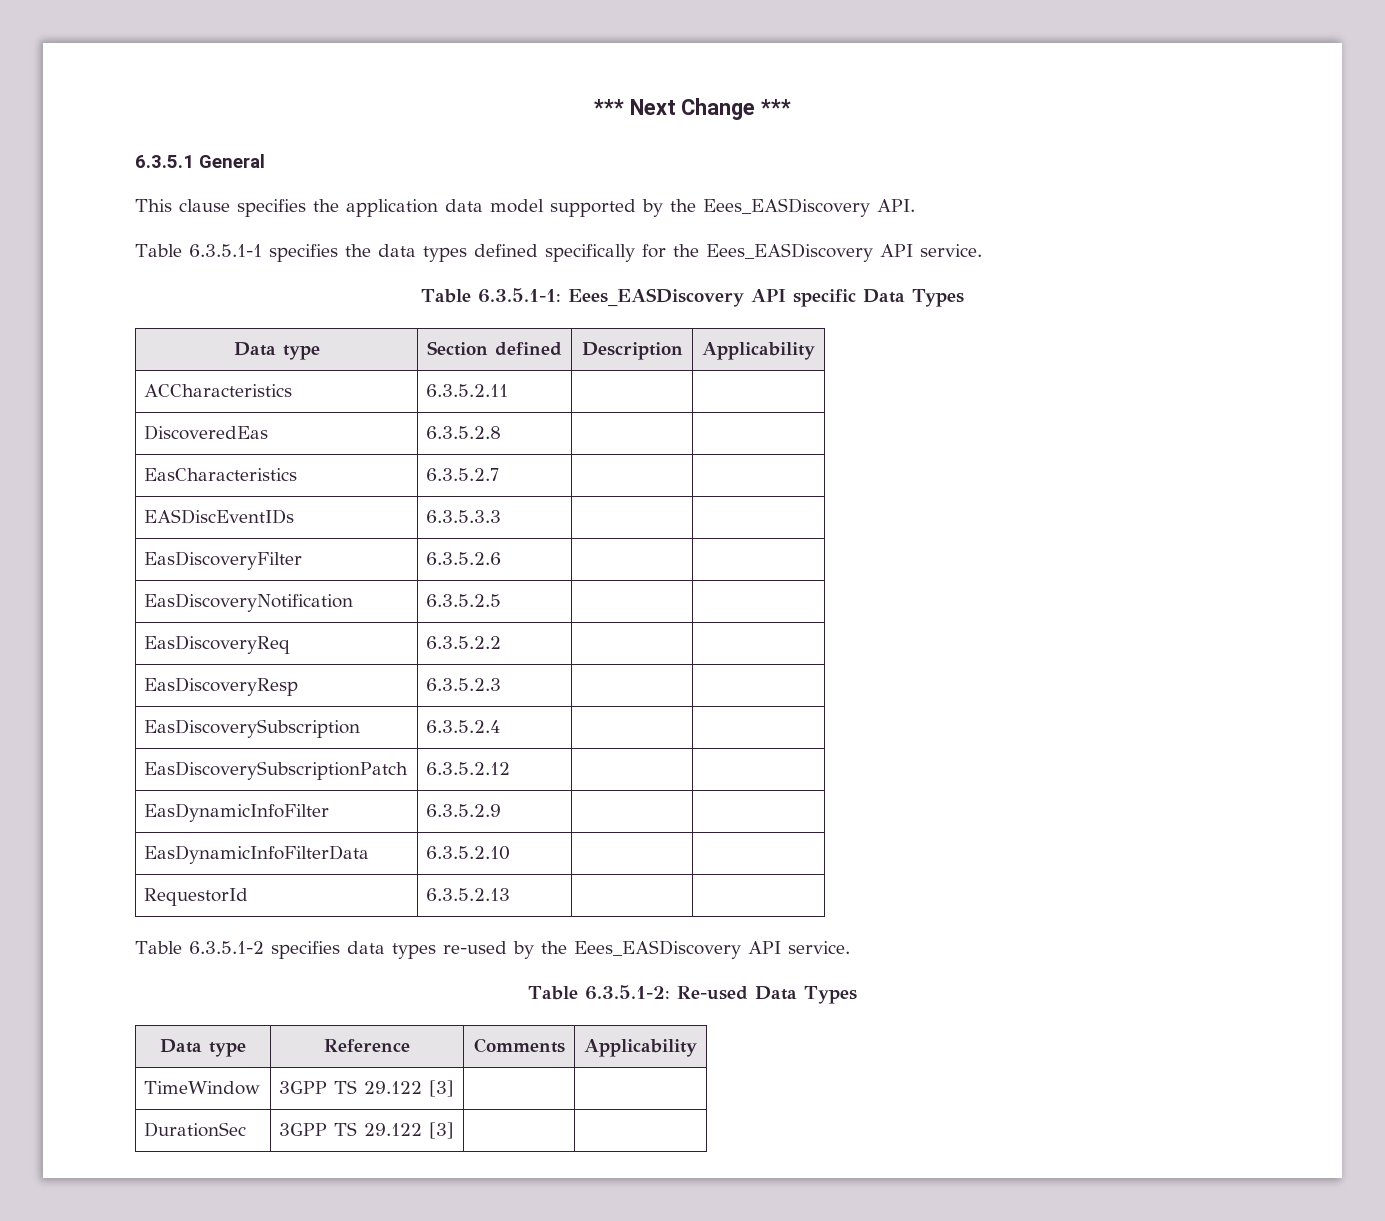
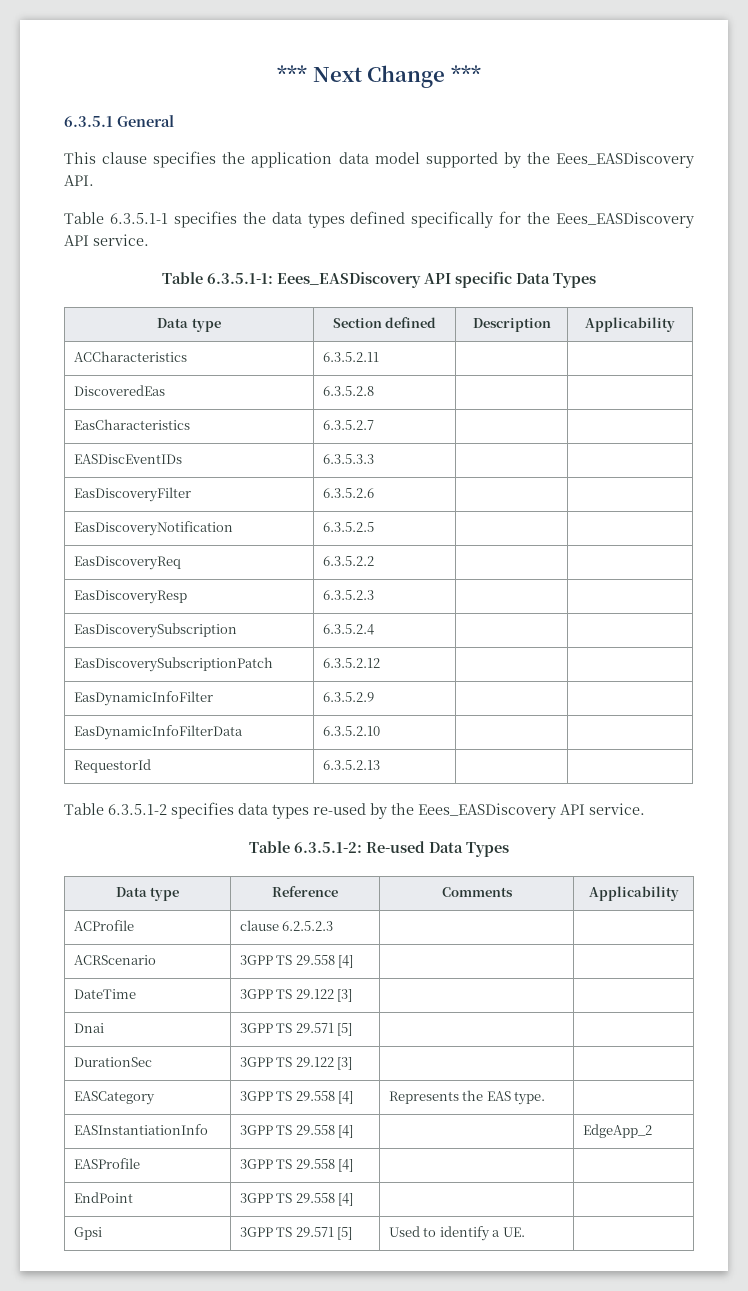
[144,1081,261,1095] [279,1080,455,1097] TimeWindow | 3GPP TS 29.122 [3] | | -> [73,920,134,931] [239,920,334,931] [73,955,156,965] [239,955,354,968] [73,989,136,999] [239,989,353,1002] [73,1023,104,1033] [239,1023,353,1036] ACProfile | clause 6.2.5.2.3 | | // ACRScenario | 3GPP TS 29.558 [4] | | // DateTime | 3GPP TS 29.122 [3] | | // Dnai | 3GPP TS 29.571 [5] | |
(455, 1130) none -> [73,1091,155,1105] [239,1091,354,1104] [388,1090,546,1105] [73,1124,208,1135] [239,1125,354,1138] [582,1124,652,1138] [73,1158,140,1169] [239,1159,354,1172] [73,1192,133,1203] [239,1193,354,1206] [73,1227,102,1240] [239,1227,353,1240] [388,1226,525,1241] // EASCategory | 3GPP TS 29.558 [4] | Represents the EAS type. | // EASInstantiationInfo | 3GPP TS 29.558 [4] | | EdgeApp_2 // EASProfile | 3GPP TS 29.558 [4] | | // EndPoint | 3GPP TS 29.558 [4] | | // Gpsi | 3GPP TS 29.571 [5] | Used to identify a UE. |

